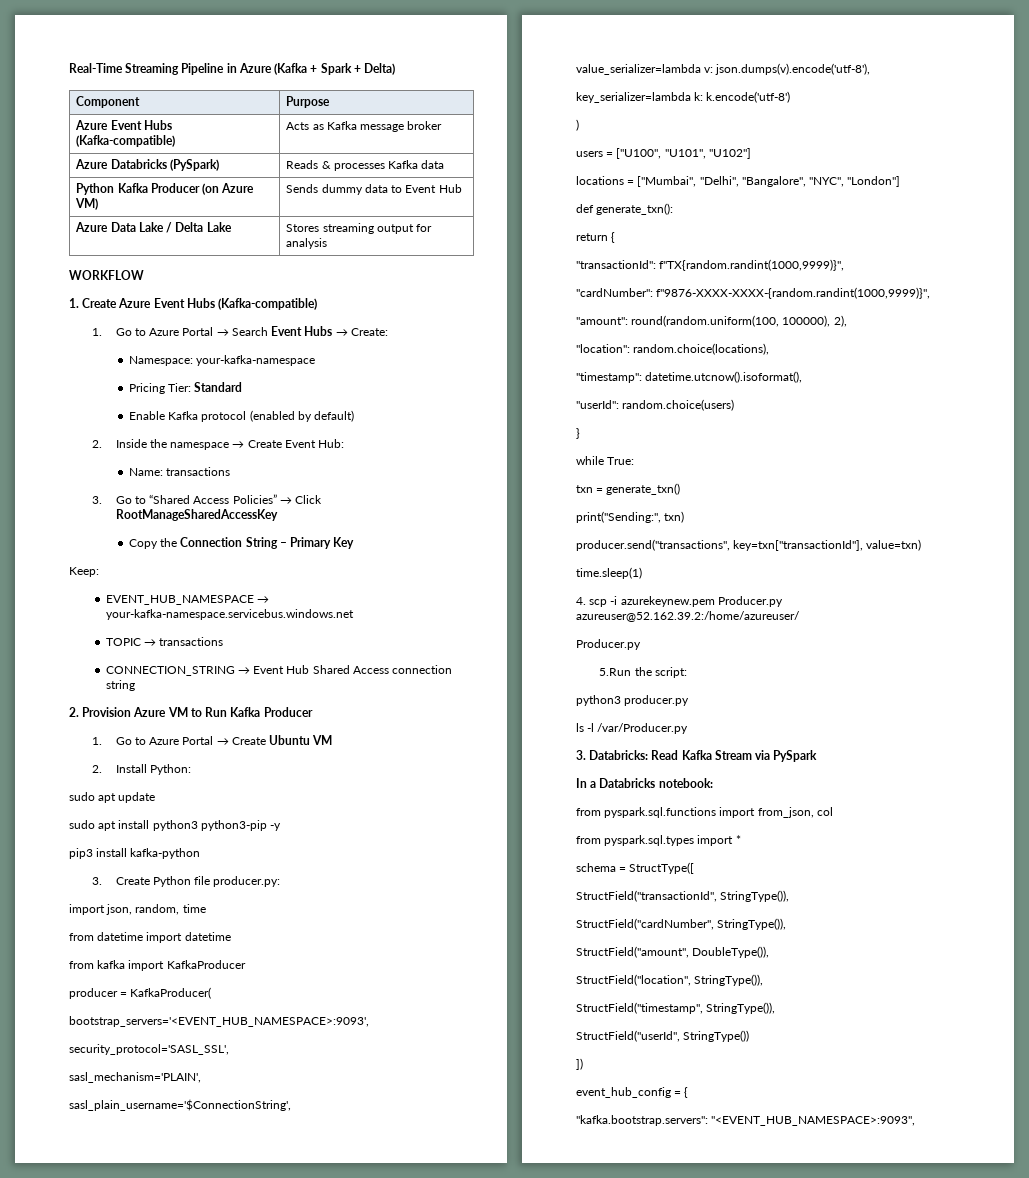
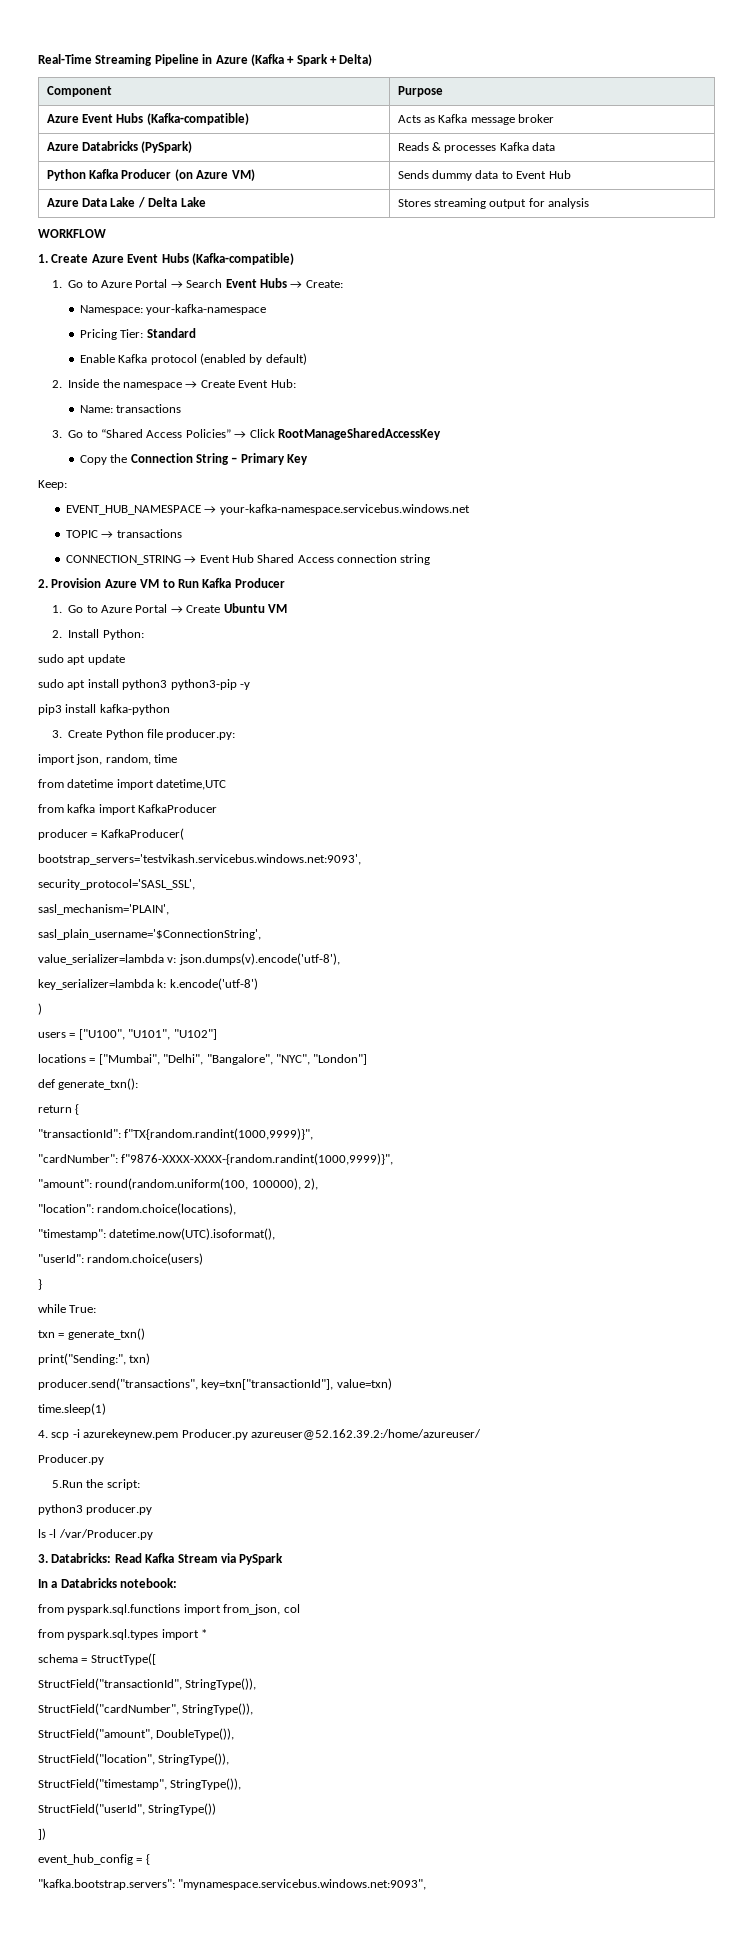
[184,932,231,941] datetime -> [156,779,227,790] datetime,UTC
[69,1016,369,1027] bootstrap_servers='<EVENT_HUB_NAMESPACE>:9093', -> [38,854,361,865] bootstrap_servers='testvikash.servicebus.windows.net:9093',
[645,371,803,383] datetime.utcnow().isoformat(), -> [109,1228,276,1240] datetime.now(UTC).isoformat(),
[711,1116,916,1126] "<EVENT_HUB_NAMESPACE>:9093", -> [178,1879,427,1890] "mynamespace.servicebus.windows.net:9093",

